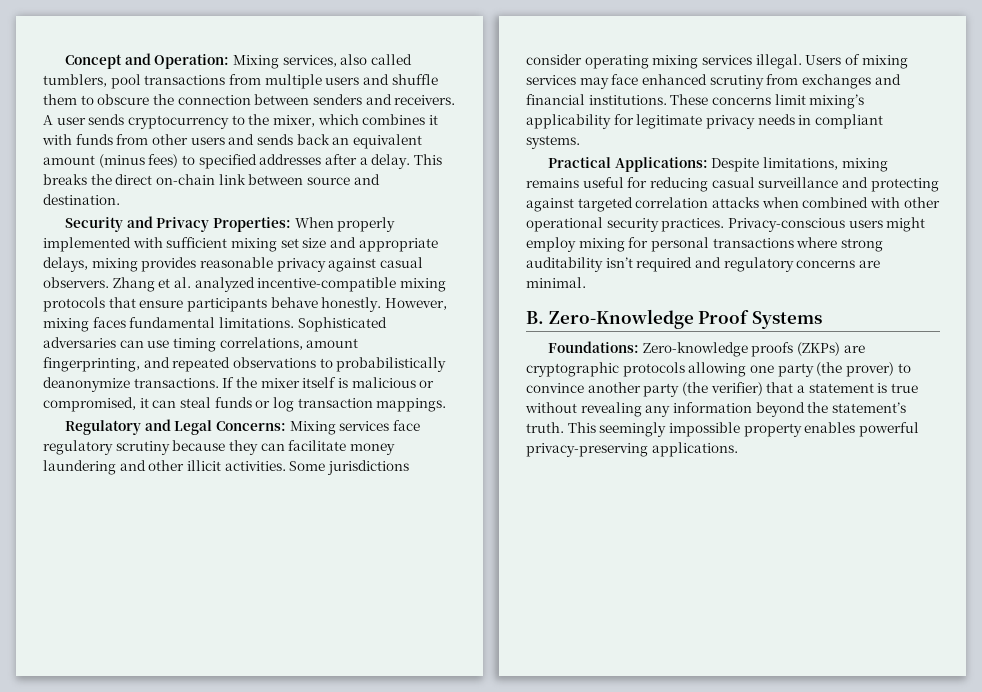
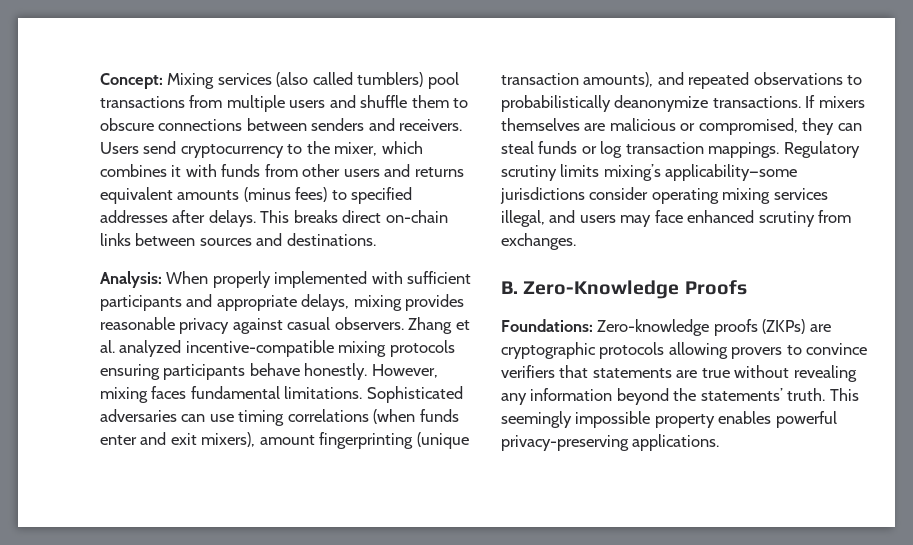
[65,53,413,69] [43,74,107,87] Concept and Operation: Mixing services, also called tumblers, -> [100,72,424,89] Concept: Mixing services (also called tumblers)
[152,94,251,105] the connection -> [158,119,243,131] connections
[43,114,125,125] A user sends -> [100,141,177,154] Users send
[256,134,422,149] [43,155,95,165] sends back an equivalent amount -> [414,167,464,177] [100,187,240,204] returns equivalent amounts
[359,154,411,169] a delay. -> [208,210,256,227] delays.
[90,174,112,185] the -> (338, 216) none
[218,174,380,185] [43,194,120,205] [65,216,292,232] link between source and destination. // Security and Privacy Properties: -> [100,233,376,246] [100,271,162,288] links between sources and destinations. // Analysis:
[230,238,327,252] mixing set size -> [100,295,182,311] participants
[108,297,184,308] that ensure -> [100,364,160,380] ensuring
[219,337,359,350] [43,357,140,372] correlations, amount fingerprinting, -> [287,409,459,424] [100,432,469,449] [501,72,654,87] correlations (when funds enter and exit mixers), amount fingerprinting (unique transaction amounts),
[235,377,348,388] the mixer itself is -> [818,96,865,108] [501,118,606,131] mixers themselves are
[139,398,149,408] it -> [802,118,835,135] they
[65,419,421,435] [43,440,395,455] [43,460,326,475] // Regulatory and Legal Concerns: Mixing services face regulatory scrutiny because they can facilitate money laundering and other illicit activities. Some -> [783,141,860,158] [501,164,798,181] Regulatory scrutiny limits mixing’s applicability—some
[755,54,908,69] [526,75,576,85] illegal. Users of mixing services -> [501,210,616,227] illegal, and users
[801,74,901,89] [526,94,865,109] [526,114,883,129] [526,135,580,149] [548,157,888,172] [526,177,939,192] [526,197,940,212] [526,217,926,232] [526,237,883,252] [526,257,880,272] [526,277,586,288] exchanges and financial institutions. These concerns limit mixing’s applicability for legitimate privacy needs in compliant systems. // Practical Applications: Despite limitations, mixing remains useful for reducing casual surveillance and protecting against targeted correlation attacks when combined with other operational security practices. Privacy-conscious users might employ mixing for personal transactions where strong auditability isn’t required and regulatory concerns are minimal. -> [501,233,576,250] exchanges.
[698,310,822,329] Proof Systems -> [684,280,747,295] Proofs
[749,362,911,377] [526,382,888,397] one party (the prover) to convince another party (the verifier) that a statement is -> [731,343,868,359] [501,365,698,378] provers to convince verifiers that statements are
[831,402,906,413] statement’s -> [700,388,783,401] statements’

